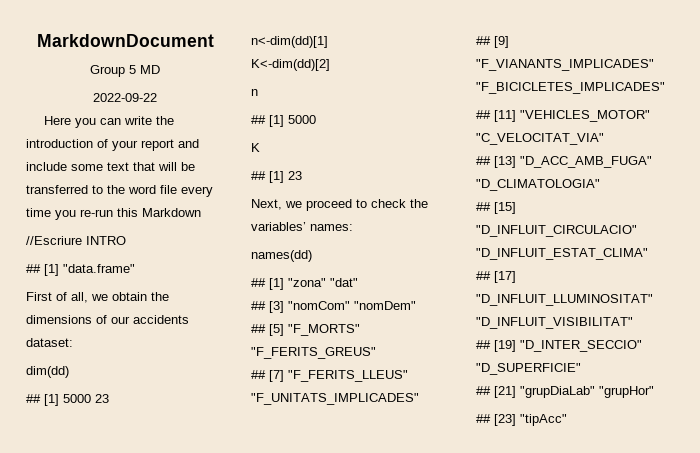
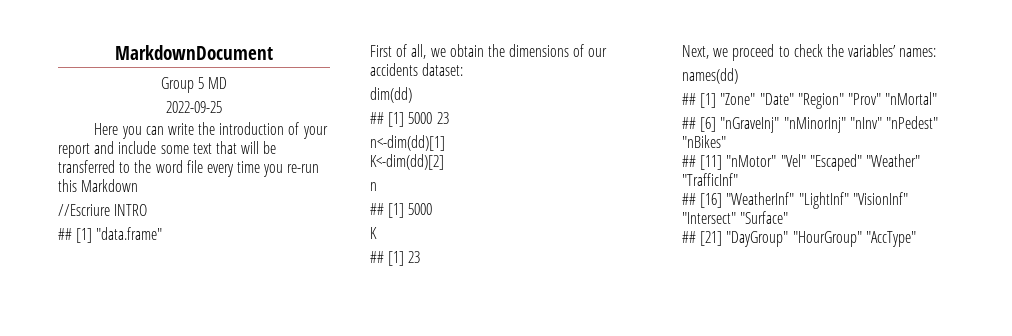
[93,93,157,102] 2022-09-22 -> [166,101,222,113] 2022-09-25
[288,278,358,287] [251,301,416,313] [251,324,360,336] [251,347,376,359] [251,370,408,382] [251,393,419,405] [476,36,509,48] [476,59,654,71] [476,82,665,94] [476,110,650,122] [476,133,604,145] [476,156,652,168] [476,179,600,191] [476,202,516,214] [476,225,637,237] [476,248,648,260] [476,271,516,283] [476,294,653,306] [476,317,633,329] [476,340,642,352] [476,363,581,375] [476,386,654,398] [476,414,567,426] "zona" "dat" // ## [3] "nomCom" "nomDem" // ## [5] "F_MORTS" "F_FERITS_GREUS" // ## [7] "F_FERITS_LLEUS" "F_UNITATS_IMPLICADES" // ## [9] "F_VIANANTS_IMPLICADES" "F_BICICLETES_IMPLICADES" // ## [11] "VEHICLES_MOTOR" "C_VELOCITAT_VIA" // ## [13] "D_ACC_AMB_FUGA" "D_CLIMATOLOGIA" // ## [15] "D_INFLUIT_CIRCULACIO" "D_INFLUIT_ESTAT_CLIMA" // ## [17] "D_INFLUIT_LLUMINOSITAT" "D_INFLUIT_VISIBILITAT" // ## [19] "D_INTER_SECCIO" "D_SUPERFICIE" // ## [21] "grupDiaLab" "grupHor" // ## [23] "tipAcc" -> [720,92,938,109] [682,116,938,133] [682,135,726,148] [682,154,920,171] [682,173,738,186] [682,192,908,209] [682,211,789,224] [682,231,916,247] "Zone" "Date" "Region" "Prov" "nMortal" // ## [6] "nGraveInj" "nMinorInj" "nInv" "nPedest" "nBikes" // ## [11] "nMotor" "Vel" "Escaped" "Weather" "TrafficInf" // ## [16] "WeatherInf" "LightInf" "VisionInf" "Intersect" "Surface" // ## [21] "DayGroup" "HourGroup" "AccType"

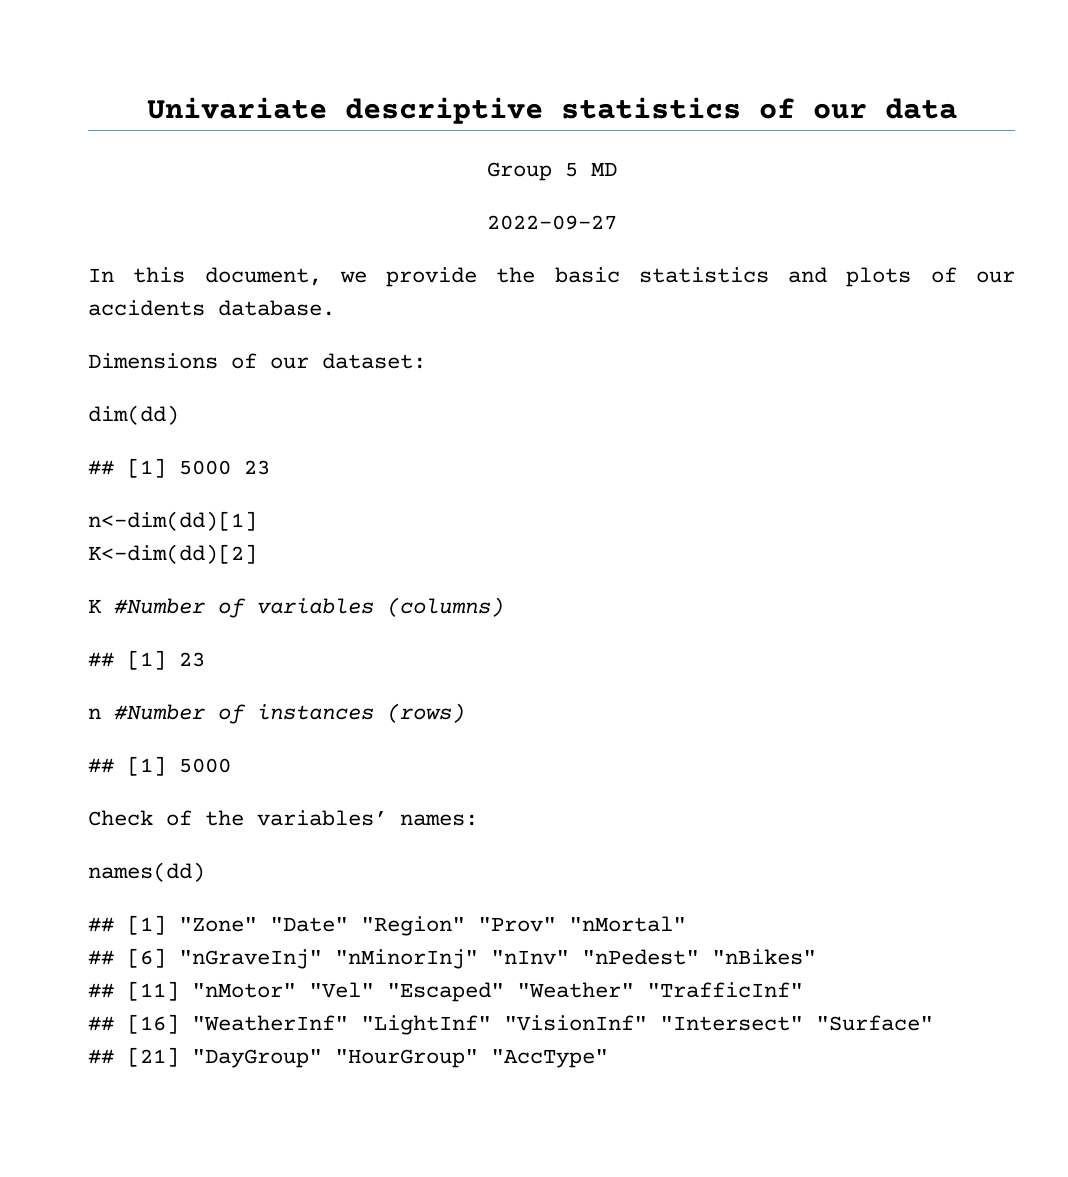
[115,45,273,60] [160,77,228,93] [166,101,222,113] [94,122,328,139] [58,141,277,158] [58,160,320,177] [58,179,139,192] [58,204,148,216] [58,227,163,243] [370,44,608,59] [370,63,418,76] MarkdownDocument // Group 5 MD // 2022-09-25 // Here you can write the introduction of your report and include some text that will be transferred to the word file every time you re-run this Markdown // //Escriure INTRO // ## [1] "data.frame" // First of all, we obtain the dimensions of our accidents -> [146,97,957,124] [486,162,617,181] [486,215,617,230] [88,267,1015,287] [88,300,335,316] [88,353,309,369] Univariate descriptive statistics of our data // Group 5 MD // 2022-09-27 // In this document, we provide the basic statistics and plots of our accidents database. // Dimensions of our
[370,182,377,191] [370,203,433,218] [370,227,377,239] [370,251,421,266] [682,44,823,61] n // ## [1] 5000 // K // ## [1] 23 // Next, we proceed to check -> [88,597,504,618] [88,650,205,670] [88,703,465,724] [88,756,231,776] [88,810,192,826] K #Number of variables (columns) // ## [1] 23 // n #Number of instances (rows) // ## [1] 5000 // Check of

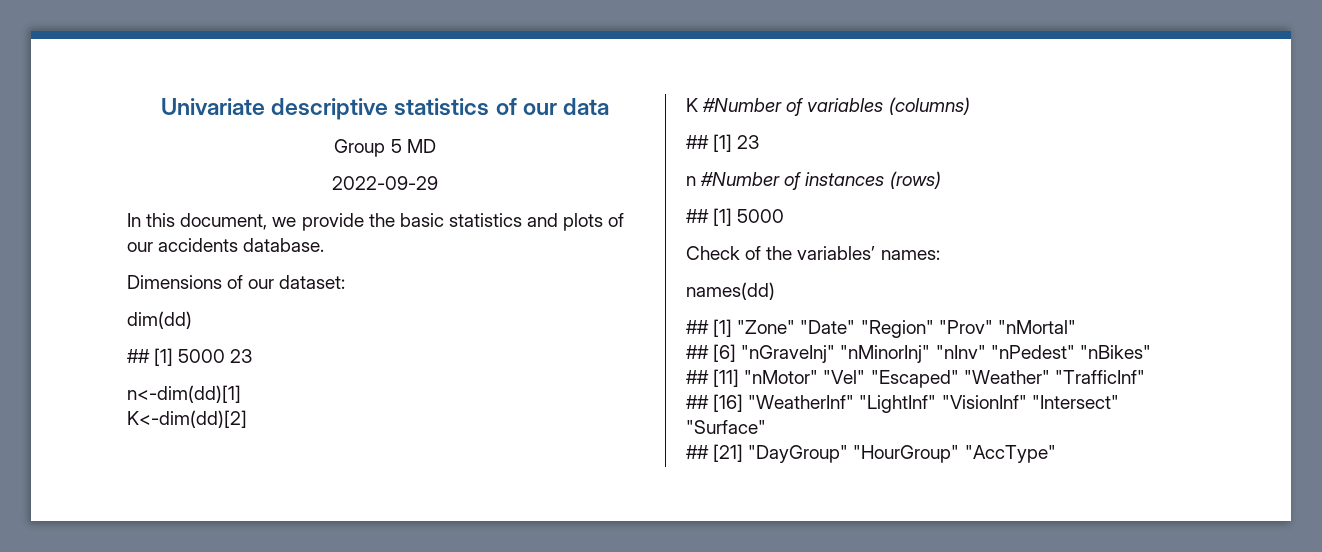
[486,215,617,230] 2022-09-27 -> [332,176,438,190] 2022-09-29

